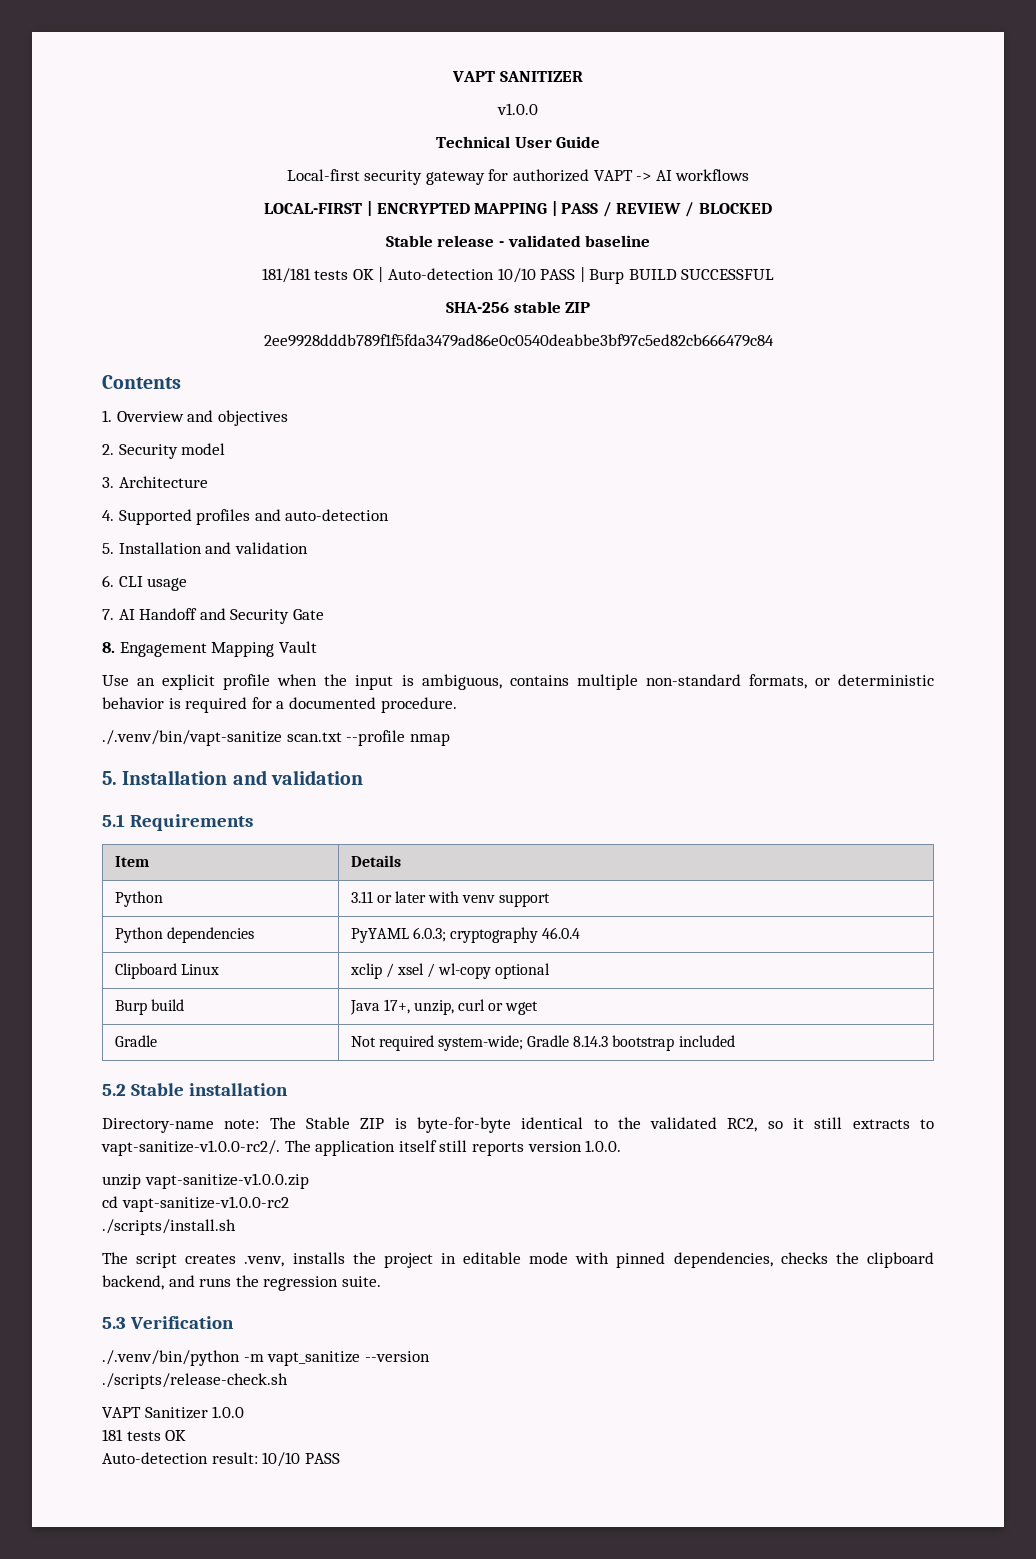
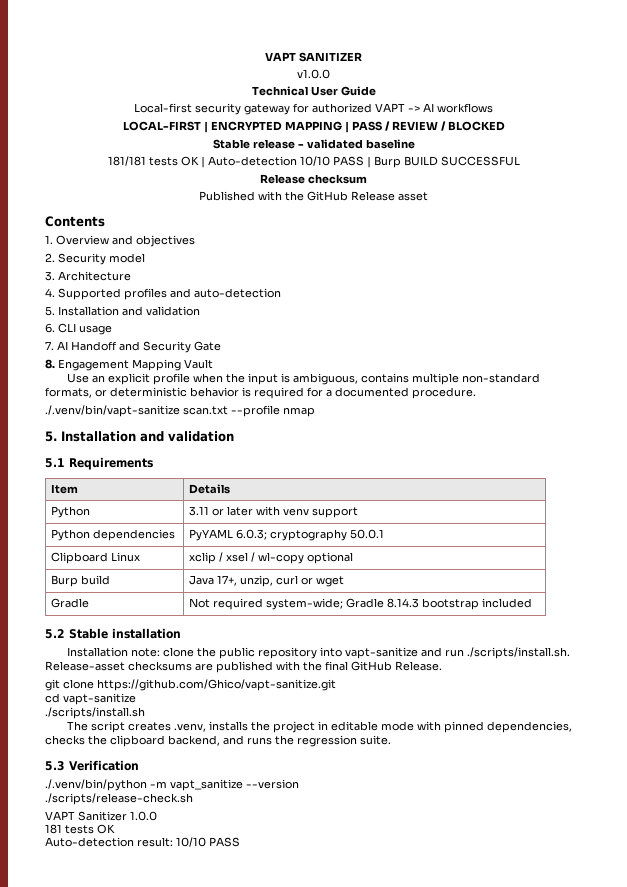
[445,301,591,313] [263,334,774,347] SHA-256 stable ZIP // 2ee9928dddb789f1f5fda3479ad86e0c0540deabbe3bf97c5ed82cb666479c84 -> [260,174,367,184] [199,191,428,201] Release checksum // Published with the GitHub Release asset
[542,927,581,939] 46.0.4 -> [350,529,385,539] 50.0.1
[102,1117,934,1133] [101,1140,622,1156] [102,1173,309,1189] Directory-name note: The Stable ZIP is byte-for-byte identical to the validated RC2, so it still extracts to vapt-sanitize-v1.0.0-rc2/. The application itself still reports version 1.0.0. // unzip vapt-sanitize-v1.0.0.zip -> [66,647,570,659] [45,661,442,673] [45,679,336,691] Installation note: clone the public repository into vapt-sanitize and run ./scripts/install.sh. Release-asset checksums are published with the final GitHub Release. // git clone https://github.com/Ghico/vapt-sanitize.git
[121,1196,289,1212] vapt-sanitize-v1.0.0-rc2 -> [63,693,136,705] vapt-sanitize

